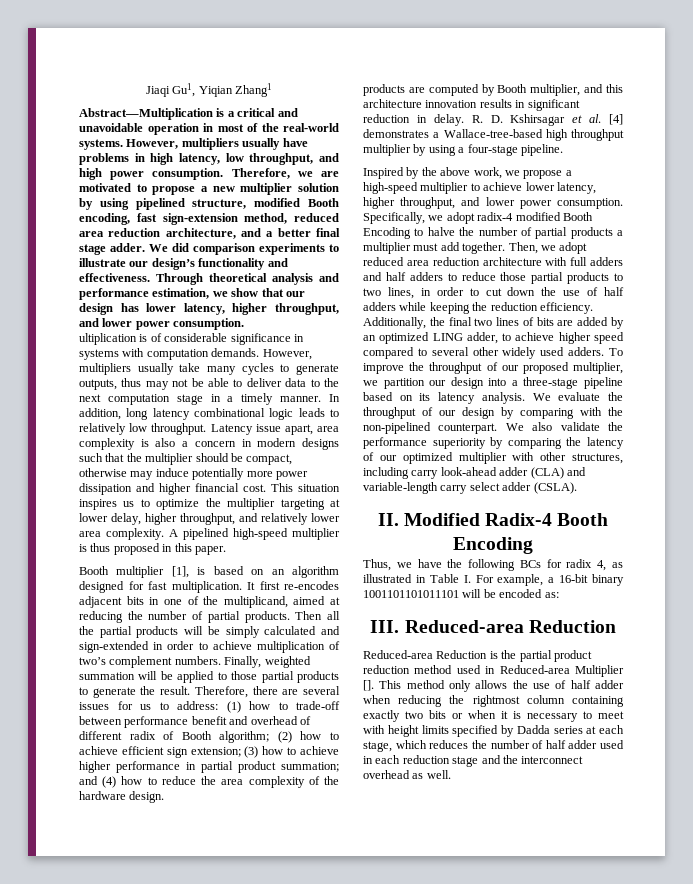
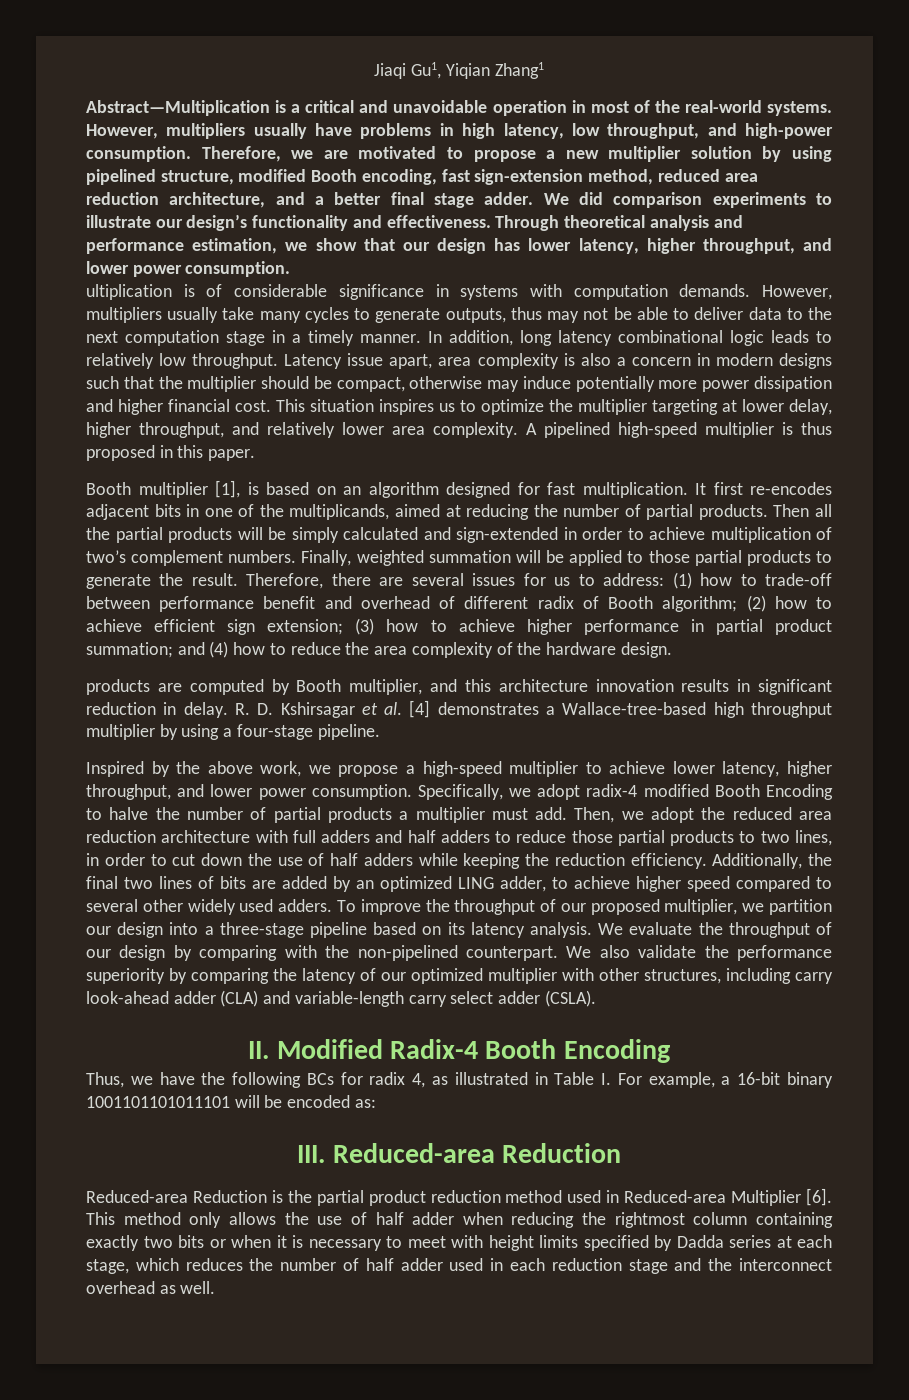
[79,168,145,180] high power -> [745,123,834,139] high-power
[223,596,288,608] multiplicand, -> [289,504,390,520] multiplicands,
[440,242,506,254] add together. -> [535,807,568,820] add.
(588, 248) none -> [701,807,726,820] the
[363,680,374,691] []. -> [805,1188,832,1206] [6].

